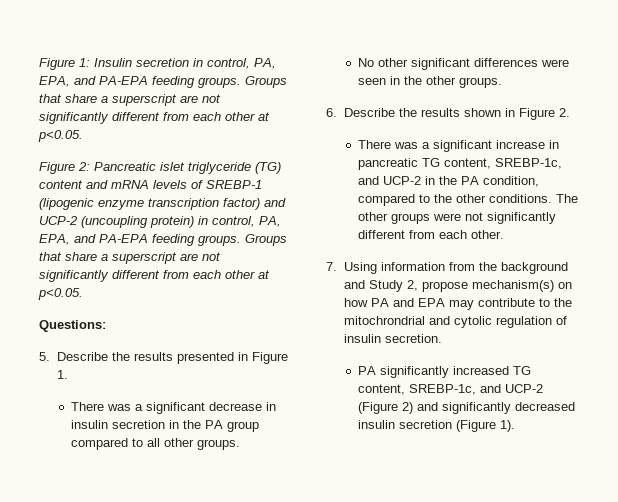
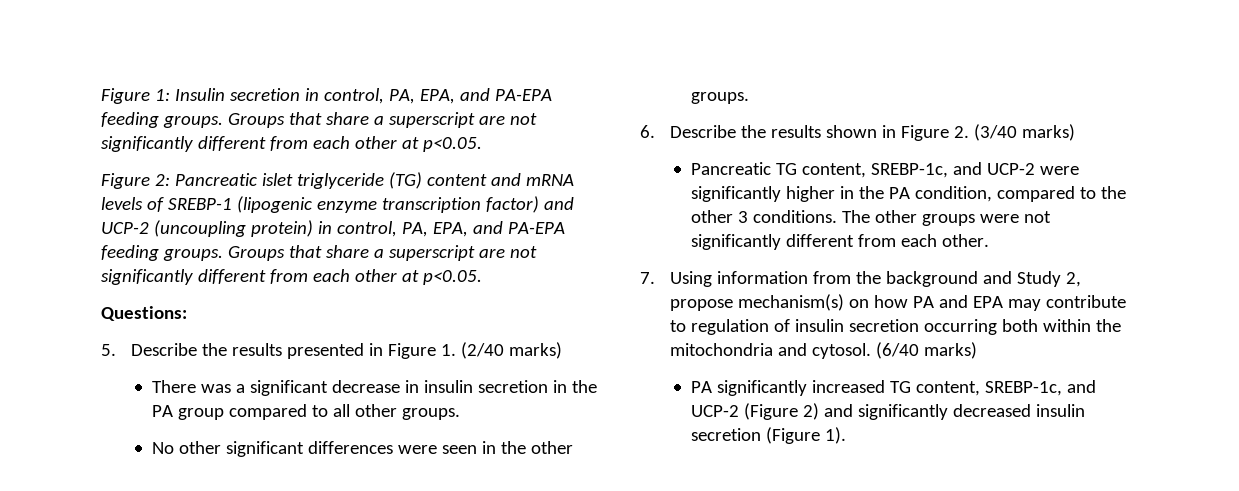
(68, 374) none -> [461,342,563,359] (2/40 marks)
[358,140,560,152] [358,158,563,170] [358,176,422,185] // There was a significant increase in pancreatic TG content, SREBP-1c, and UCP-2 -> [974,124,1076,141] [690,162,1079,178] [690,186,835,202] (3/40 marks) // Pancreatic TG content, SREBP-1c, and UCP-2 were significantly higher
(487, 198) none -> [737,211,748,223] 3
[553,298,572,307] [343,316,567,328] [343,334,442,343] the mitochrondrial and cytolic regulation of insulin secretion. -> [691,319,1122,335] [670,342,978,359] regulation of insulin secretion occurring both within the mitochondria and cytosol. (6/40 marks)

